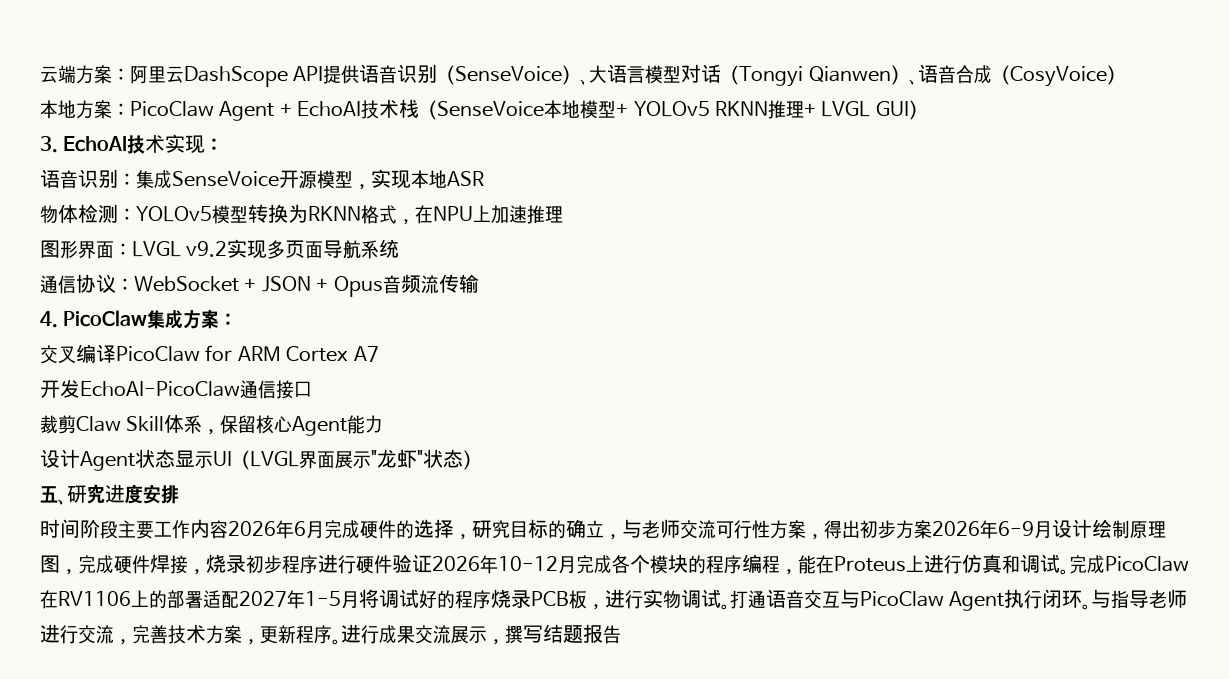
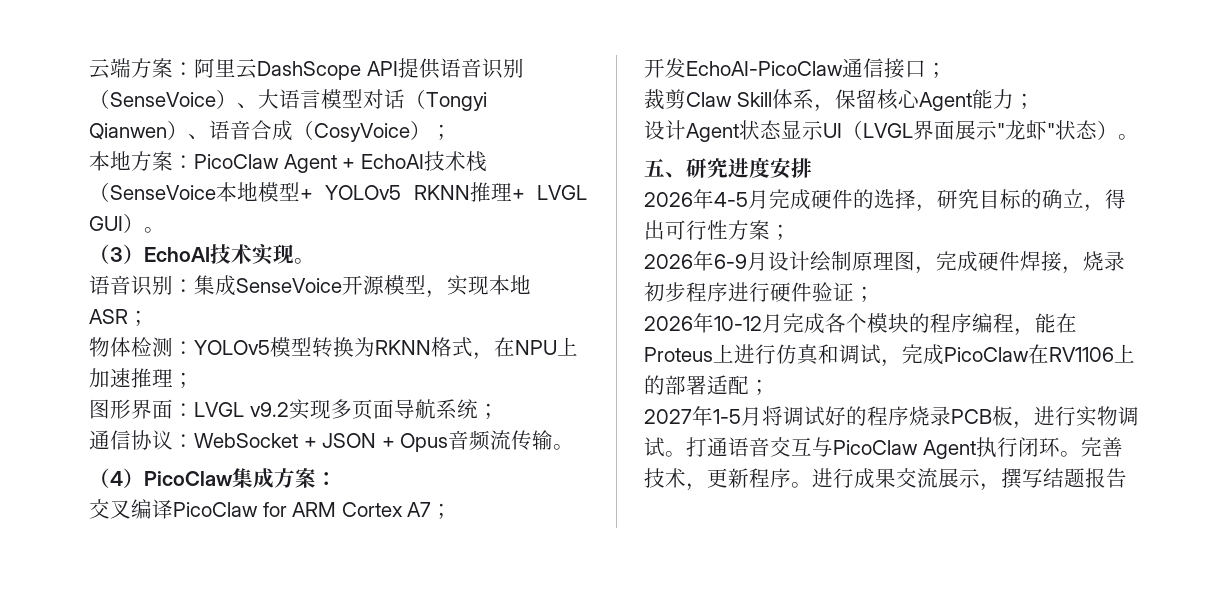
(1125, 75) none -> [431,124,452,140] ；
[40,136,58,153] // 3. -> [144,227,165,233] [89,244,144,264] 。 // （3）
[205,138,224,151] ： -> [294,258,315,264] 。
(484, 178) none -> [128,310,149,326] ；
(563, 214) none -> [173,372,194,388] ；
(400, 248) none -> [477,403,499,419] ；
[40,311,58,328] // 4. -> [553,444,575,450] [89,468,144,488] 。 // （4）
(379, 354) none -> [431,503,453,519] ；
(312, 389) none -> [926,62,947,78] ；
(384, 424) none -> [1013,93,1035,109] ；
(481, 460) none -> [1118,134,1139,140] 。
[40,519,306,539] 时间阶段主要工作内容2026年6 -> [644,189,748,209] 2026年4-5
[622,519,932,540] 与老师交流可行性方案，得出初步方案 -> [1105,189,1126,209] [644,220,791,240] 得出可行性方案； //
(432, 563) none -> [854,286,875,302] ； //
[1060,569,1069,575] 。 -> [881,359,902,367] ，
(239, 599) none -> [749,379,770,395] ； //
[1091,589,1188,609] [40,624,132,645] 与指导老师进行交流， -> (1081, 454) none
[206,625,242,644] 方案 -> (686, 478) none

